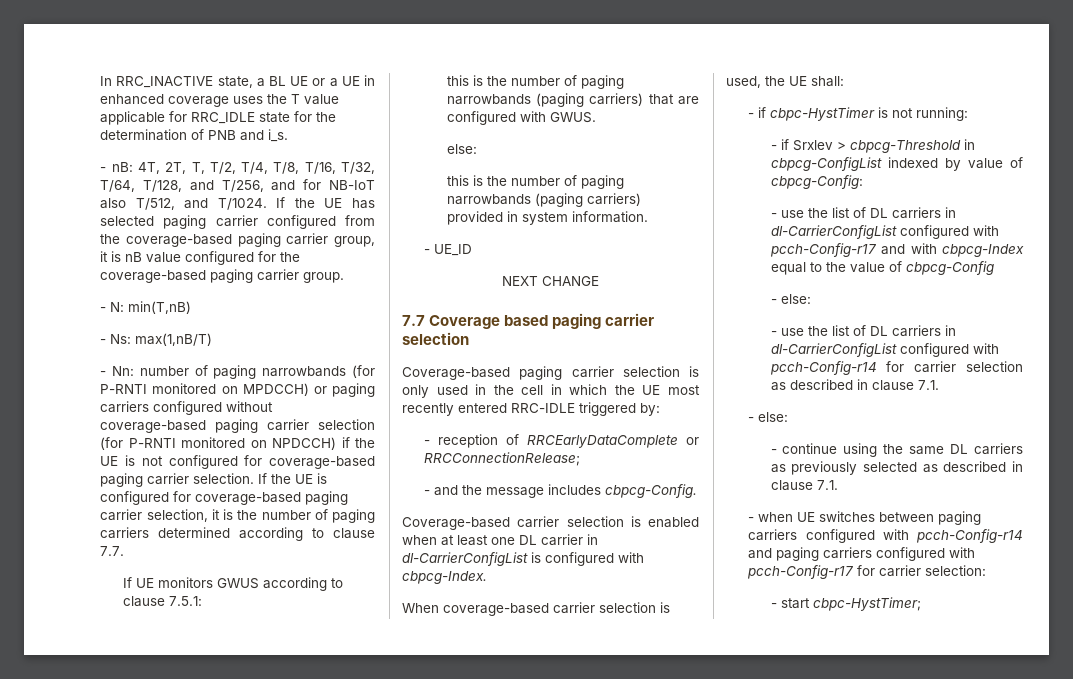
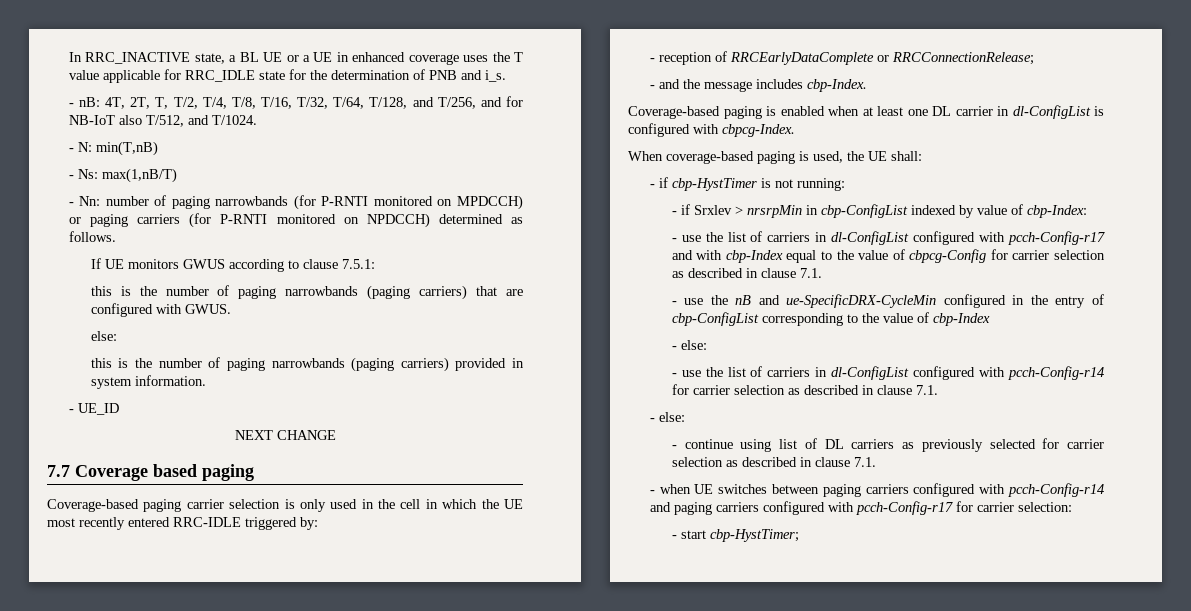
[276,197,375,209] [100,215,375,229] [100,233,375,247] [100,251,301,265] [100,269,345,283] If the UE has selected paging carrier configured from the coverage-based paging carrier group, it is nB value configured for the coverage-based paging carrier group. -> (257, 120) none
[153,401,274,415] [100,419,375,433] configured without coverage-based paging carrier selection -> (181, 219) none
[341,437,376,448] [100,455,376,469] [100,473,328,487] [100,491,349,505] [100,509,375,523] [100,527,375,541] [100,546,125,556] if the UE is not configured for coverage-based paging carrier selection. If the UE is configured for coverage-based paging carrier selection, it is the number of paging carriers determined according to clause 7.7. -> [438,214,523,224] [68,231,116,242] determined as follows.
[605,313,655,326] [402,332,469,345] carrier selection -> (254, 472) none
[605,484,698,498] [402,516,624,530] cbpcg-Config. // Coverage-based carrier selection -> [806,79,867,92] [628,106,762,119] cbp-Index. // Coverage-based paging
[402,552,528,566] dl-CarrierConfigList -> [1012,105,1091,119] dl-ConfigList
[553,602,656,614] carrier selection -> [757,151,795,164] paging
[770,107,876,121] cbpc-HystTimer -> [671,178,757,191] cbp-HystTimer
[849,139,975,153] [770,157,882,171] cbpcg-Threshold in cbpcg-ConfigList -> [746,204,908,218] nrsrpMin in cbp-ConfigList
[770,175,863,189] [770,207,956,219] [770,225,897,239] cbpcg-Config: // - use the list of DL carriers in dl-CarrierConfigList -> [1026,205,1087,218] [671,231,910,245] cbp-Index: // - use the list of carriers in dl-ConfigList
[942,244,1024,257] cbpcg-Index -> [725,250,783,263] cbp-Index
(994, 268) none -> [990,249,1105,260] [671,268,822,278] [671,294,1104,308] [671,312,990,326] for carrier selection as described in clause 7.1. // - use the nB and ue-SpecificDRX-CycleMin configured in the entry of cbp-ConfigList corresponding to the value of cbp-Index
[869,325,956,337] [770,343,897,357] DL carriers in dl-CarrierConfigList -> [767,366,910,380] carriers in dl-ConfigList
[883,444,945,455] the same -> [778,438,817,449] list of
(917, 467) none -> [1042,438,1104,449] [671,457,723,467] for carrier selection
[812,597,921,611] cbpc-HystTimer; -> [709,529,799,542] cbp-HystTimer;

